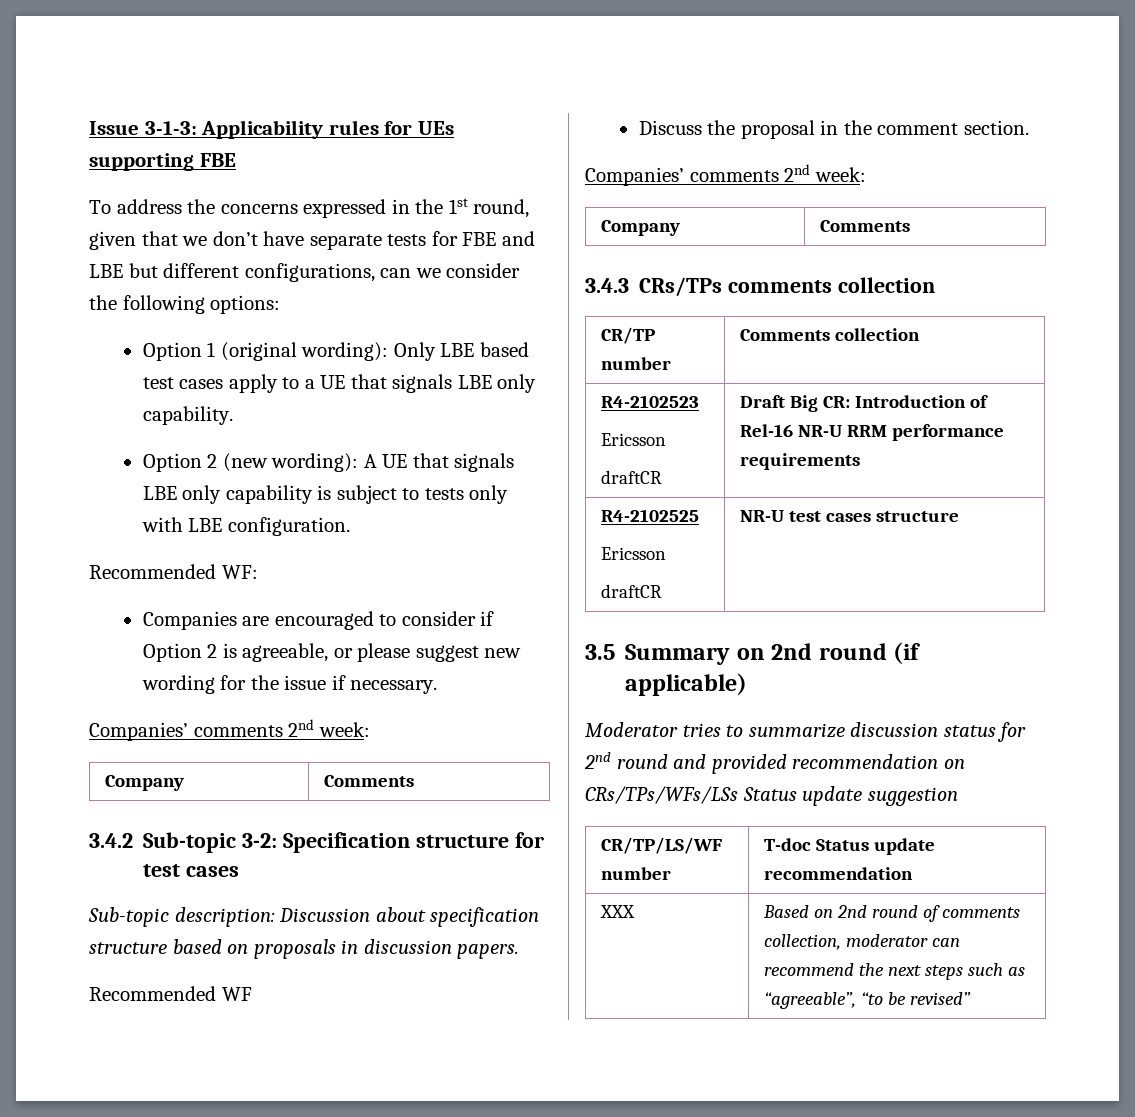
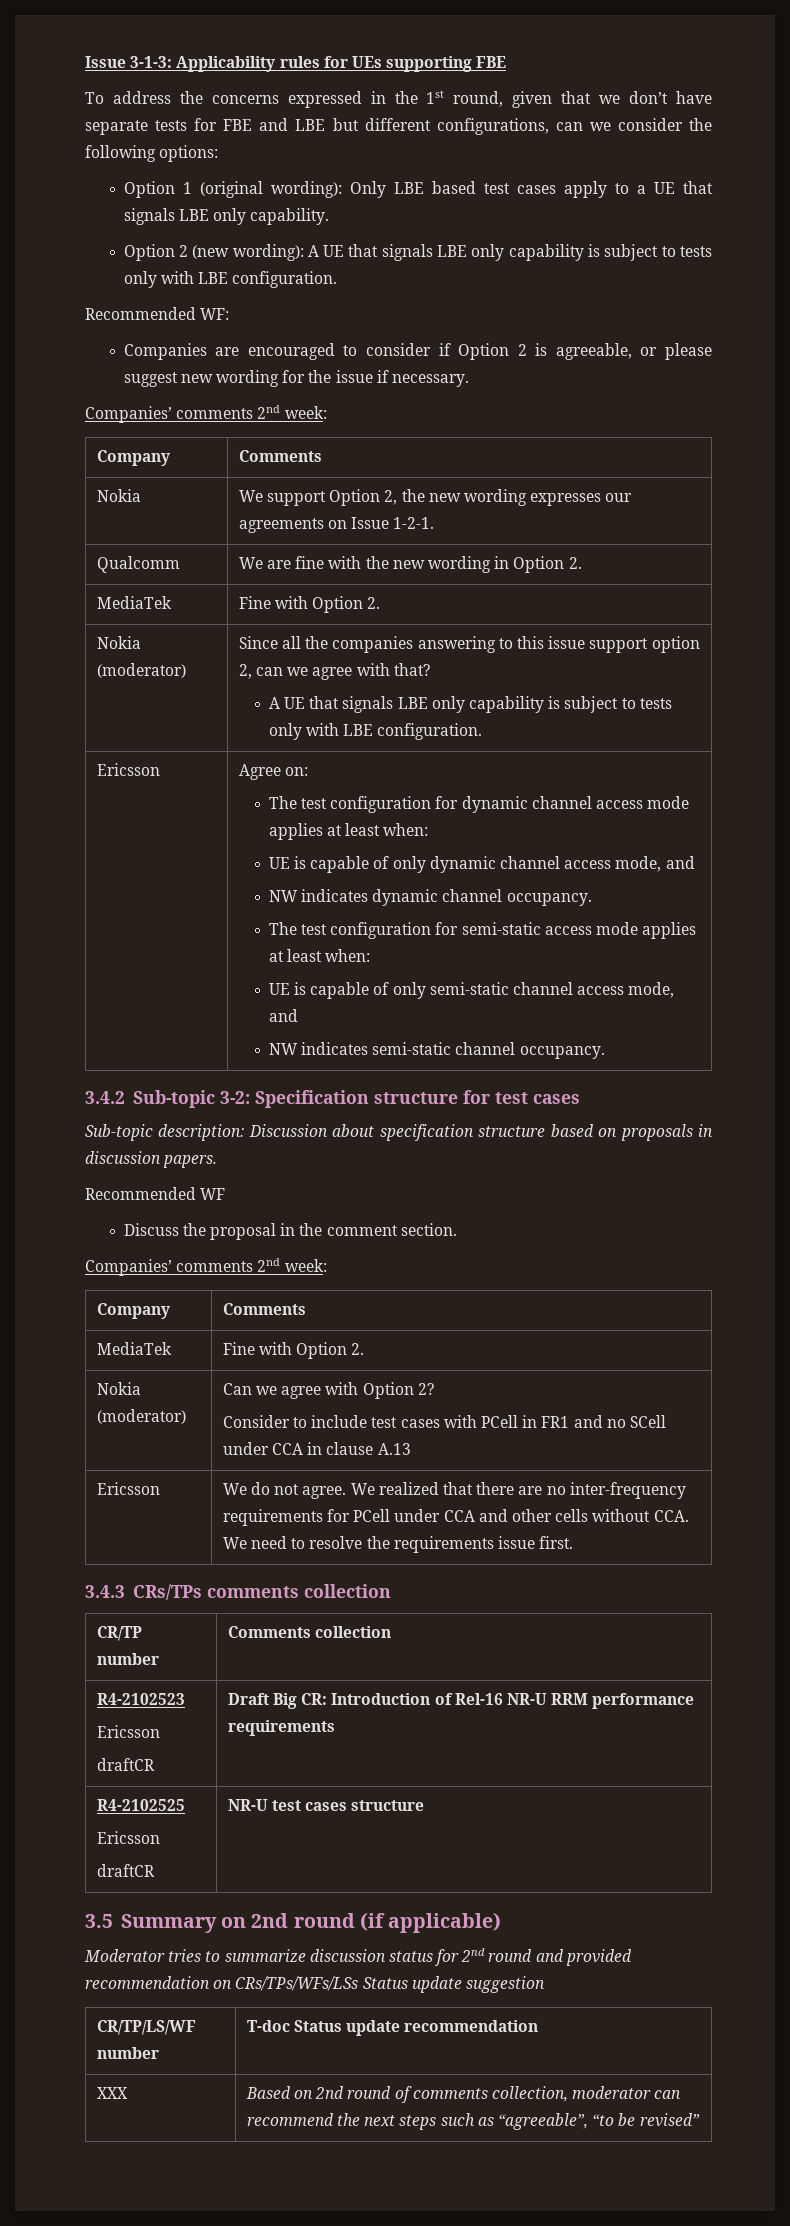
(414, 781) none -> [96,489,141,502] [238,489,633,506] [238,517,435,533] [96,556,180,573] [238,556,582,573] [96,596,172,609] [238,596,381,613] [96,636,141,649] [96,663,186,678] [238,636,700,653] [238,663,430,680] [268,696,672,713] [268,723,483,740] [96,763,160,776] [238,764,309,780] [268,796,690,813] [268,823,429,840] [268,856,695,873] [268,889,592,906] [268,922,697,939] [268,949,371,962] [268,982,675,999] [268,1009,298,1022] [268,1042,605,1059] // Nokia | We support Option 2, the new wording expresses our agreements on Issue 1-2-1. // Qualcomm | We are fine with the new wording in Option 2. // MediaTek | Fine with Option 2. // Nokia (moderator) | Since all the companies answering to this issue support option 2, can we agree with that? // A UE that signals LBE only capability is subject to tests only with LBE configuration. // Ericsson | Agree on: // The test configuration for dynamic channel access mode applies at least when: // UE is capable of only dynamic channel access mode, and // NW indicates dynamic channel occupancy. // The test configuration for semi-static access mode applies at least when: // UE is capable of only semi-static channel access mode, and // NW indicates semi-static channel occupancy.
(910, 226) none -> [96,1342,172,1355] [222,1342,365,1359] [96,1382,141,1395] [96,1409,186,1424] [222,1382,434,1399] [222,1415,666,1428] [222,1442,411,1455] [96,1482,160,1495] [222,1482,686,1499] [222,1509,689,1526] [222,1536,574,1553] // MediaTek | Fine with Option 2. // Nokia (moderator) | Can we agree with Option 2? // Consider to include test cases with PCell in FR1 and no SCell under CCA in clause A.13 // Ericsson | We do not agree. We realized that there are no inter-frequency requirements for PCell under CCA and other cells without CCA. We need to resolve the requirements issue first.

